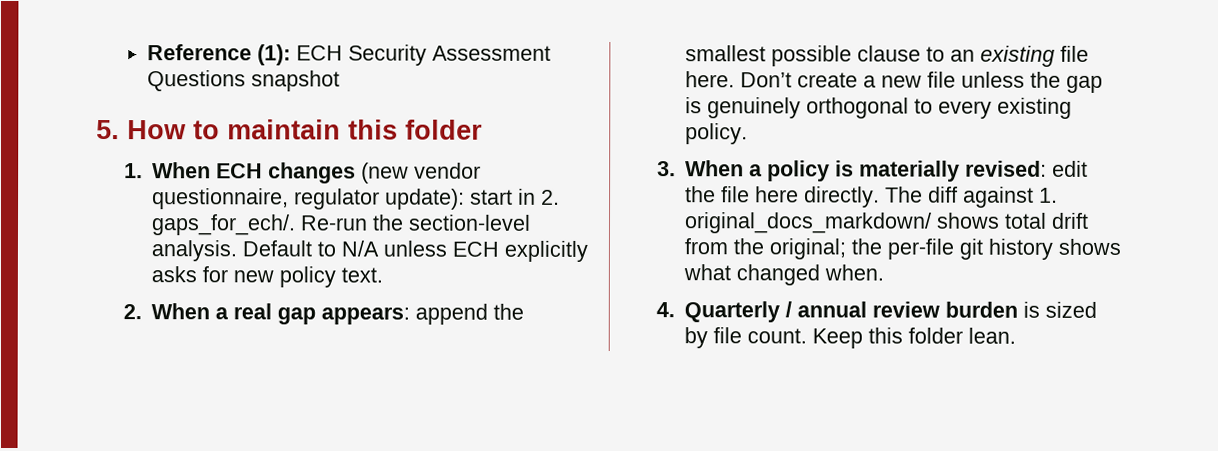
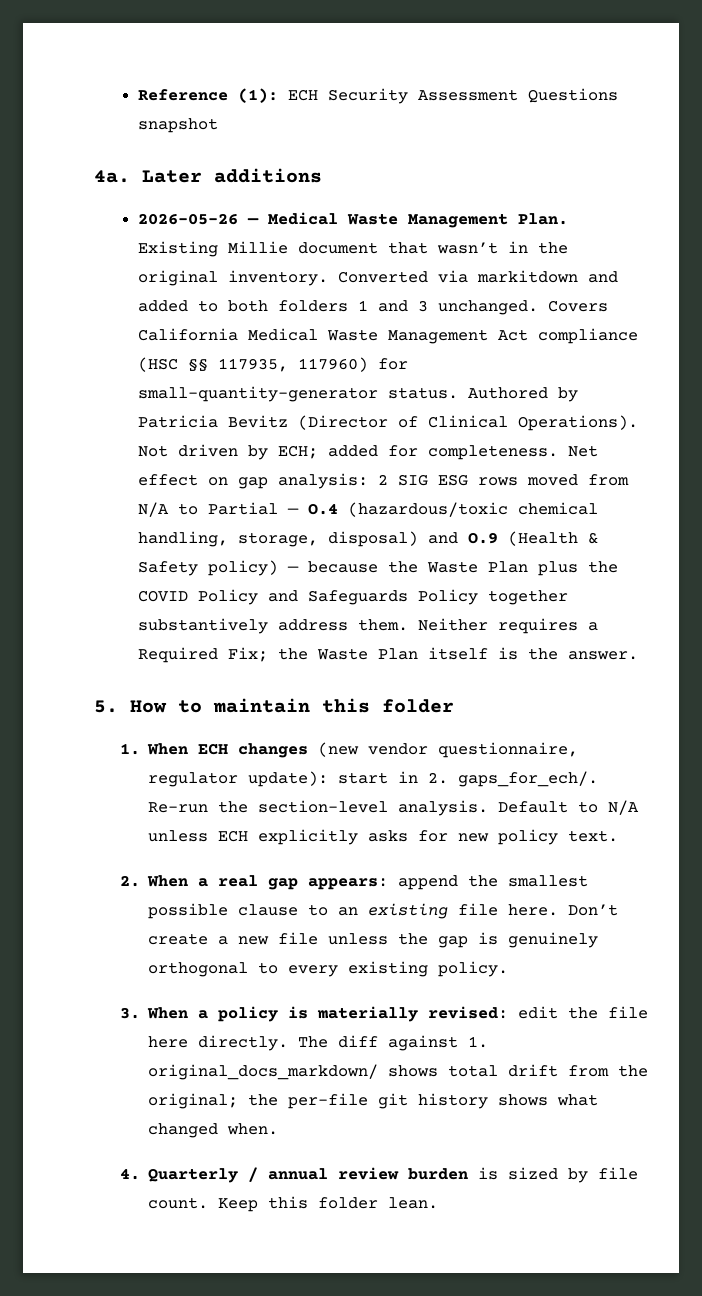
(341, 81) none -> [94,168,322,183] [138,212,569,228] [138,241,569,257] [138,270,619,286] [138,300,609,315] [138,328,639,344] [138,357,409,372] [138,386,579,402] [138,415,639,431] [138,444,599,460] [138,473,630,489] [138,502,599,517] [138,531,599,547] [138,560,619,576] [138,589,569,605] [138,618,599,634] [138,647,639,663] // 4a. Later additions // 2026-05-26 — Medical Waste Management Plan. Existing Millie document that wasn’t in the original inventory. Converted via markitdown and added to both folders 1 and 3 unchanged. Covers California Medical Waste Management Act compliance (HSC §§ 117935, 117960) for small-quantity-generator status. Authored by Patricia Bevitz (Director of Clinical Operations). Not driven by ECH; added for completeness. Net effect on gap analysis: 2 SIG ESG rows moved from N/A to Partial — O.4 (hazardous/toxic chemical handling, storage, disposal) and O.9 (Health & Safety policy) — because the Waste Plan plus the COVID Policy and Safeguards Policy together substantively address them. Neither requires a Required Fix; the Waste Plan itself is the answer.

